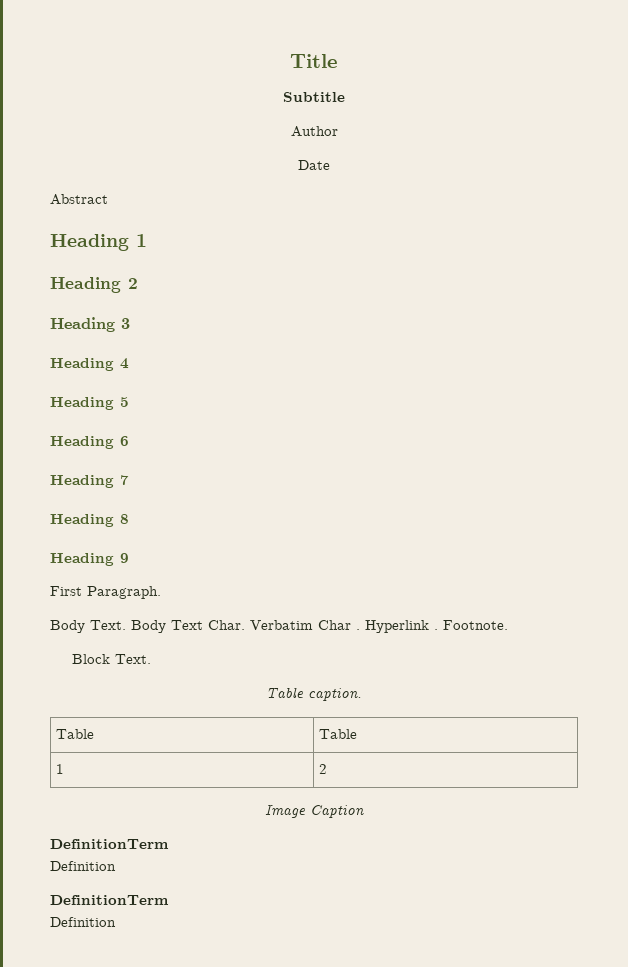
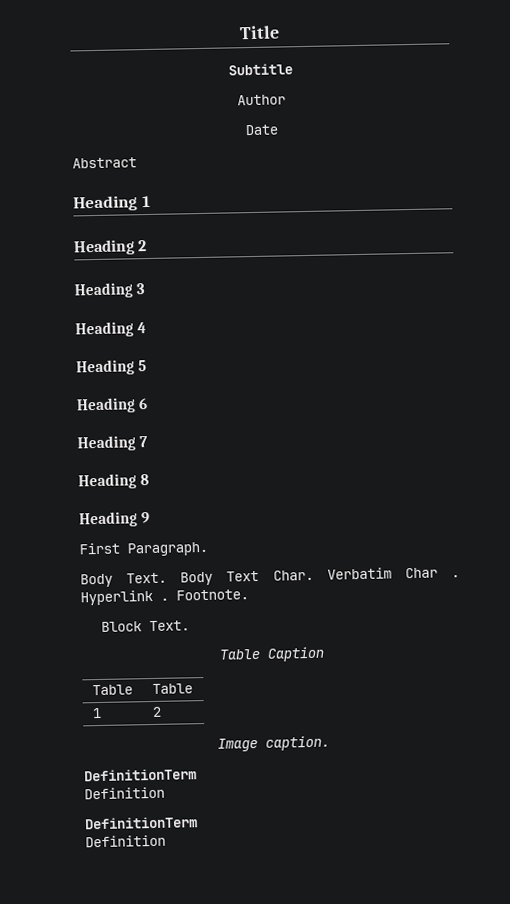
[308,688,362,701] caption. -> [266,646,324,662] Caption
[310,805,364,818] Caption -> [264,735,330,751] caption.

